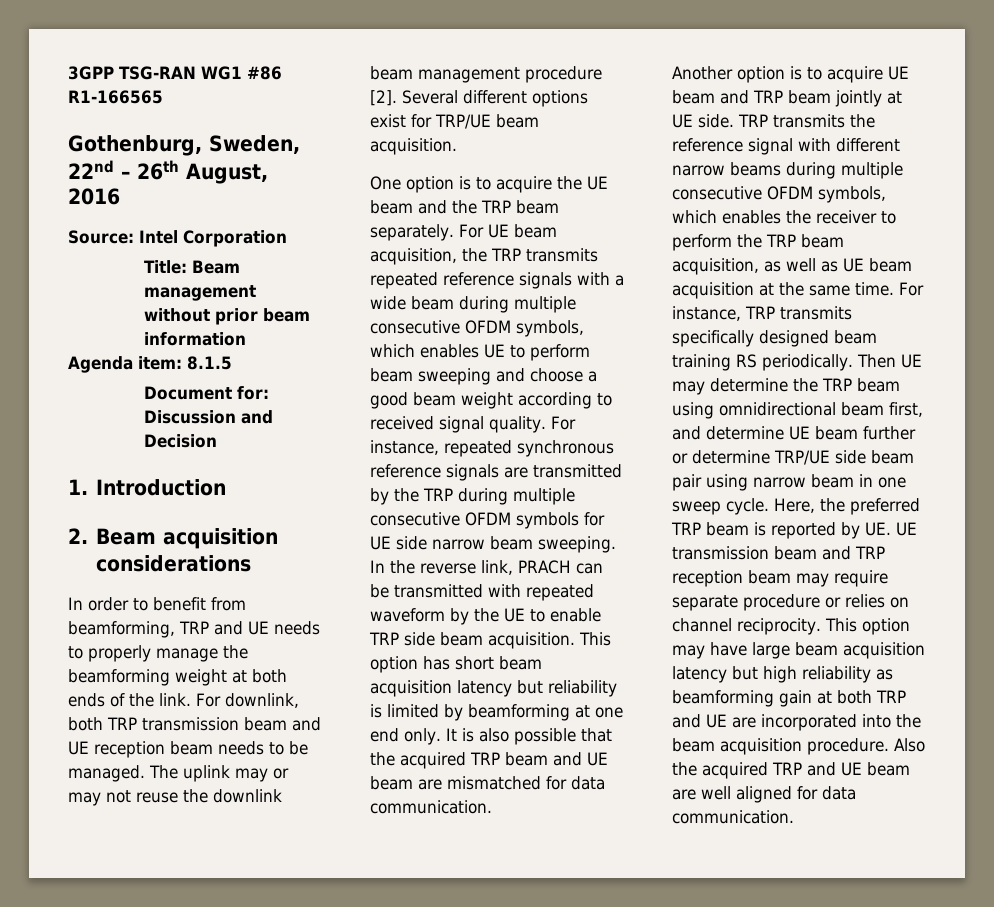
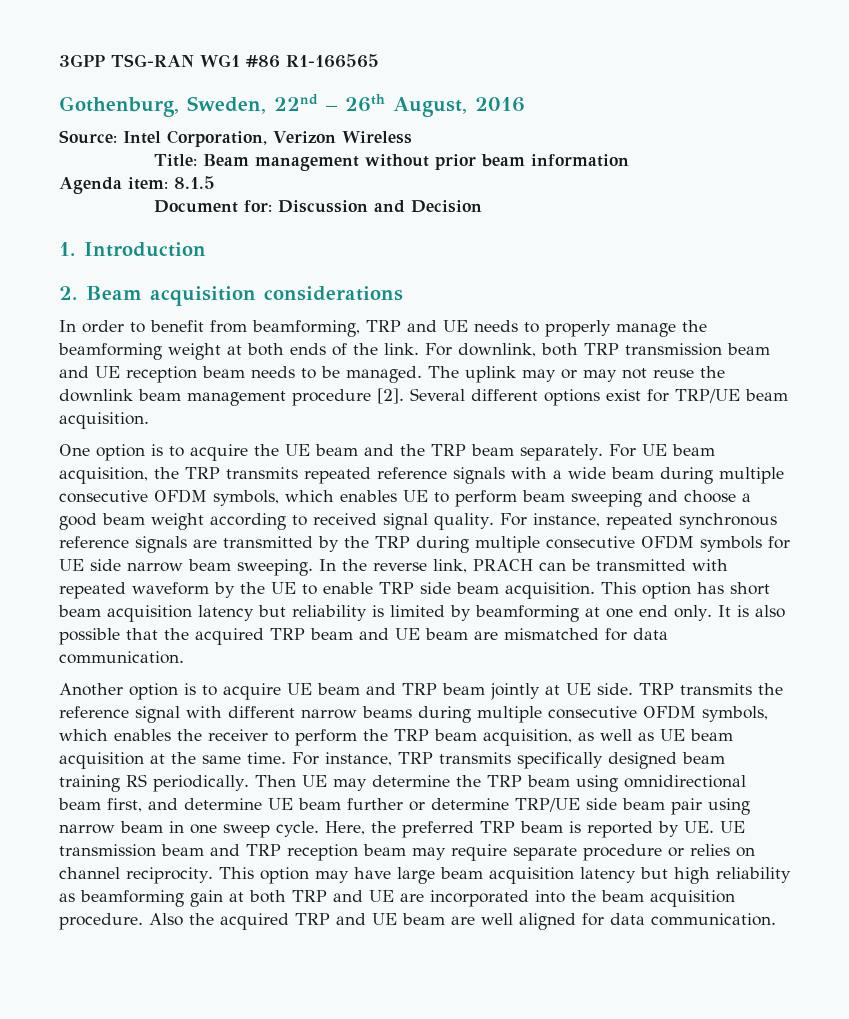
[183,230,287,247] Corporation -> [167,130,412,147] Corporation, Verizon Wireless

